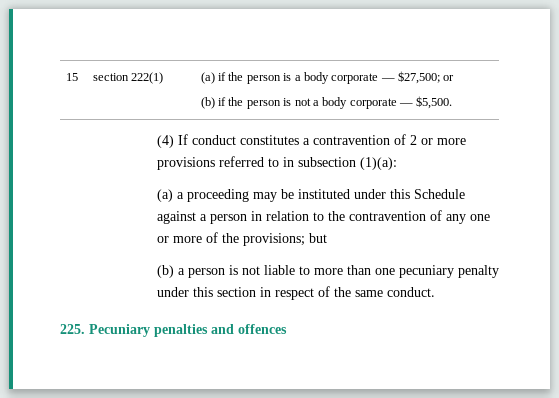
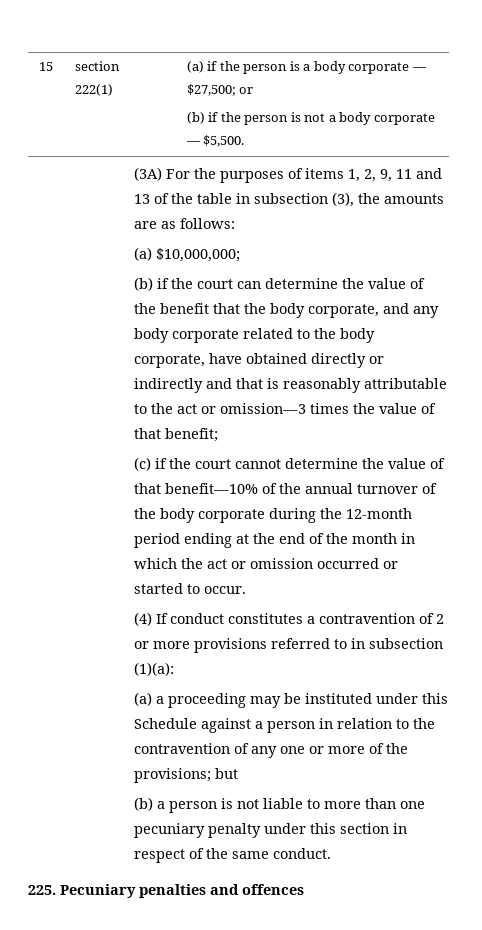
(453, 102) none -> [134,167,443,183] [134,192,445,207] [134,218,236,229] [134,247,241,262] [134,277,426,291] [134,303,440,318] [134,328,376,343] [134,353,385,368] [134,378,448,393] [134,403,437,414] [134,428,219,442] [134,457,446,471] [134,483,438,494] [134,508,413,523] [134,533,416,548] [134,558,399,569] [134,583,247,594] // (3A) For the purposes of items 1, 2, 9, 11 and 13 of the table in subsection (3), the amounts are as follows: // (a) $10,000,000; // (b) if the court can determine the value of the benefit that the body corporate, and any body corporate related to the body corporate, have obtained directly or indirectly and that is reasonably attributable to the act or omission—3 times the value of that benefit; // (c) if the court cannot determine the value of that benefit—10% of the annual turnover of the body corporate during the 12-month period ending at the end of the month in which the act or omission occurred or started to occur.

